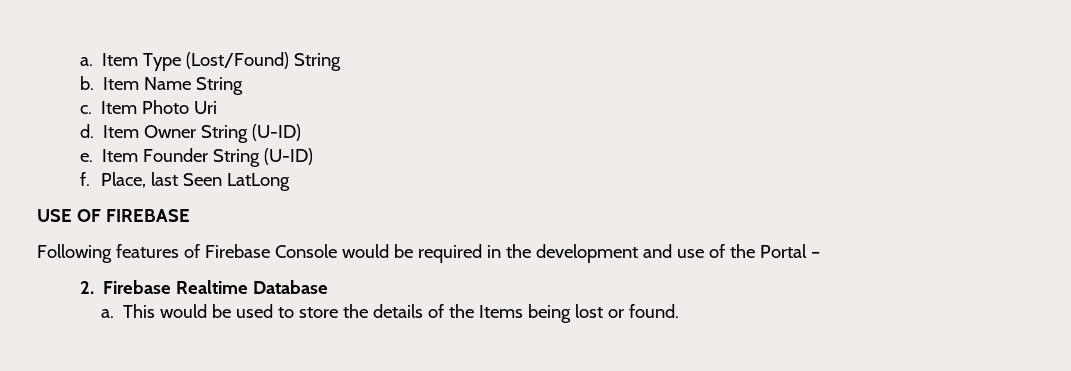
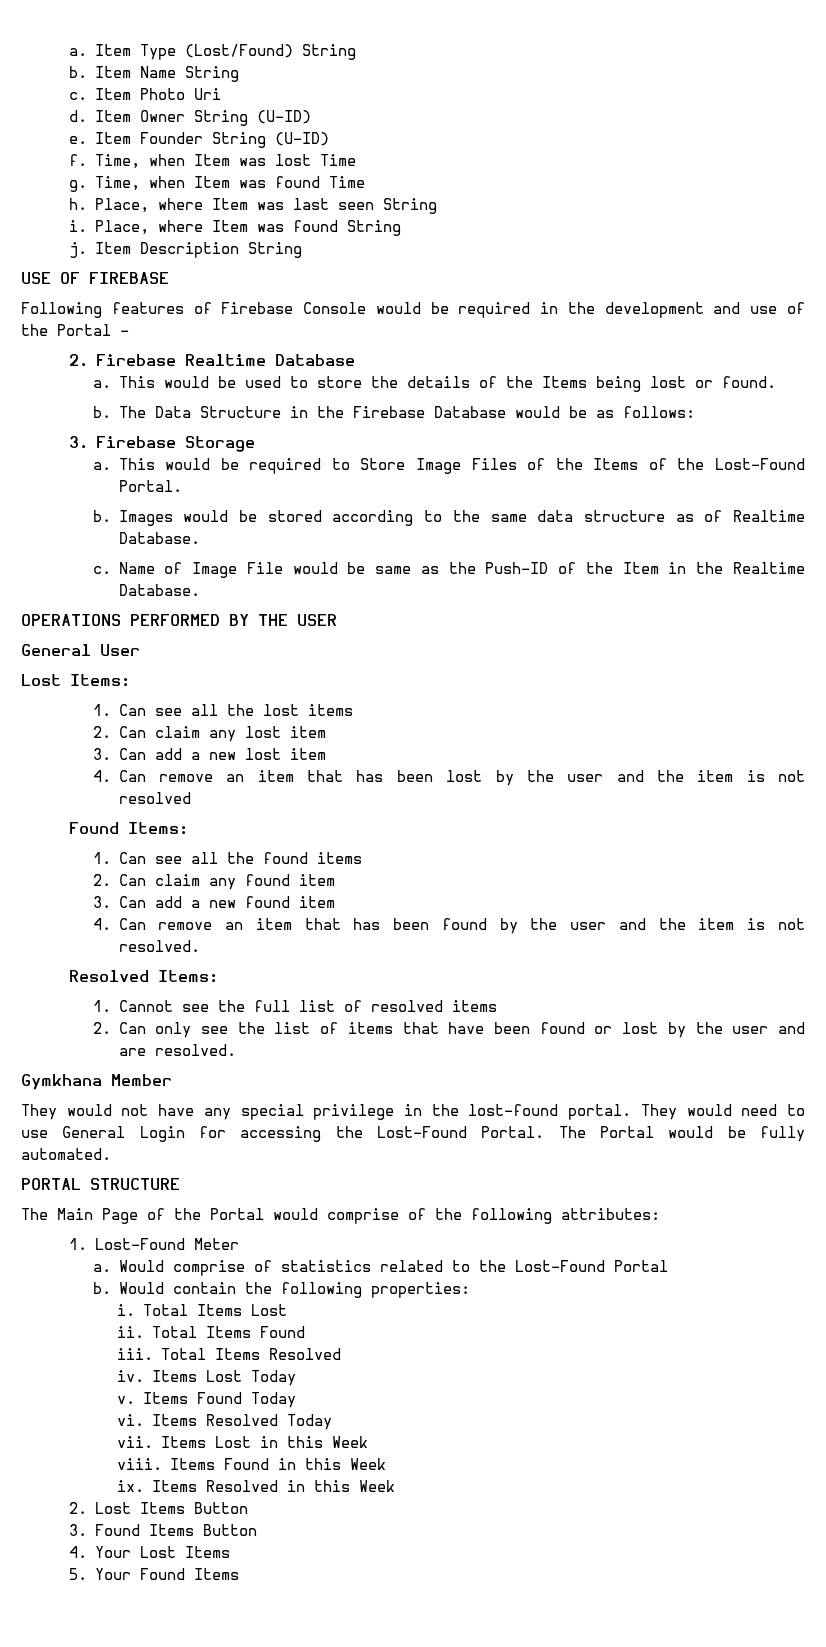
[101,172,291,191] Place, last Seen LatLong -> [94,154,356,169] [69,176,365,192] [69,198,437,214] [69,220,401,236] [69,242,302,258] Time, when Item was lost Time // g. Time, when Item was found Time // h. Place, where Item was last seen String // i. Place, where Item was found String // j. Item Description String
(680, 311) none -> [93,406,695,418] [69,436,255,452] [93,458,805,474] [118,480,182,492] [93,510,806,526] [118,532,200,544] [93,562,805,578] [118,584,200,596] [21,614,337,626] [21,644,140,656] [21,674,130,687] [93,704,353,716] [93,726,326,742] [93,748,326,760] [93,770,805,786] [118,792,191,804] [69,822,189,835] [93,852,362,864] [93,874,335,890] [93,896,335,908] [93,918,805,934] [118,940,200,952] [69,970,219,983] [93,1000,497,1012] [93,1022,805,1038] [118,1044,236,1056] [21,1074,172,1090] [21,1104,805,1120] [21,1126,806,1142] [21,1148,111,1160] [21,1178,180,1190] [21,1208,660,1224] [69,1238,239,1250] [93,1260,668,1276] [93,1282,470,1298] [117,1304,287,1316] [117,1326,305,1338] [117,1348,341,1360] [117,1370,296,1386] [117,1392,296,1408] [117,1414,332,1430] [117,1436,368,1448] [117,1458,386,1470] [117,1480,395,1492] [69,1502,248,1514] [69,1524,257,1536] [69,1546,230,1558] [69,1568,239,1580] // b. The Data Structure in the Firebase Database would be as follows: // 3. Firebase Storage // a. This would be required to Store Image Files of the Items of the Lost-Found Portal. // b. Images would be stored according to the same data structure as of Realtime Database. // c. Name of Image File would be same as the Push-ID of the Item in the Realtime Database. // OPERATIONS PERFORMED BY THE USER // General User // Lost Items: // 1. Can see all the lost items // 2. Can claim any lost item // 3. Can add a new lost item // 4. Can remove an item that has been lost by the user and the item is not resolved // Found Items: // 1. Can see all the found items // 2. Can claim any found item // 3. Can add a new found item // 4. Can remove an item that has been found by the user and the item is not resolved. // Resolved Items: // 1. Cannot see the full list of resolved items // 2. Can only see the list of items that have been found or lost by the user and are resolved. // Gymkhana Member // They would not have any special privilege in the lost-found portal. They would need to use General Login for accessing the Lost-Found Portal. The Portal would be fully automated. // PORTAL STRUCTURE // The Main Page of the Portal would comprise of the following attributes: // 1. Lost-Found Meter // a. Would comprise of statistics related to the Lost-Found Portal // b. Would contain the following properties: // i. Total Items Lost // ii. Total Items Found // iii. Total Items Resolved // iv. Items Lost Today // v. Items Found Today // vi. Items Resolved Today // vii. Items Lost in this Week // viii. Items Found in this Week // ix. Items Resolved in this Week // 2. Lost Items Button // 3. Found Items Button // 4. Your Lost Items // 5. Your Found Items

